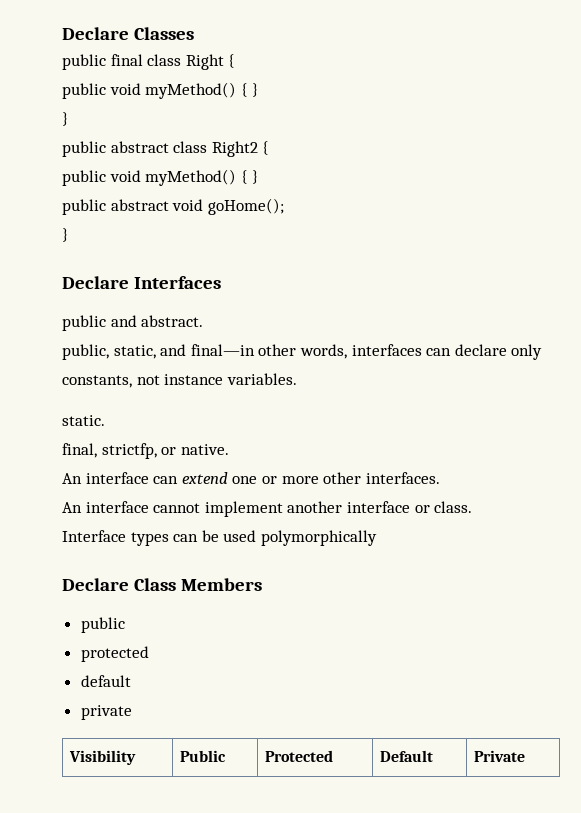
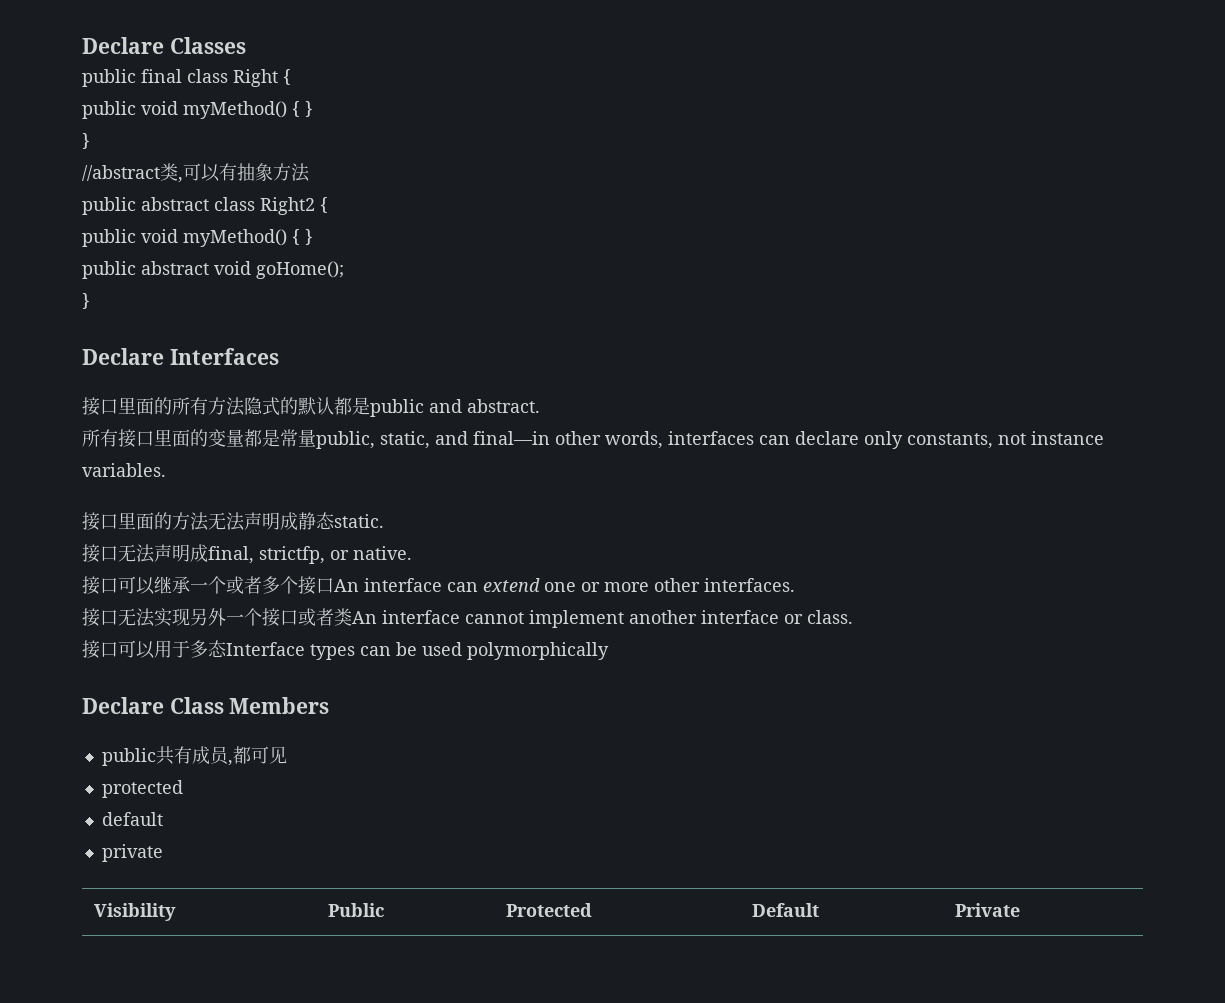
(69, 119) none -> [82,163,310,183] // //abstract类,可以有抽象方法
[62,315,204,331] public and abstract. // -> [82,397,540,417] [82,429,316,448] 接口里面的所有方法隐式的默认都是public and abstract. // 所有接口里面的变量都是常量
[62,415,105,426] [62,443,229,459] static. // final, strictfp, or native. // -> [82,512,384,531] [82,544,412,564] [82,576,334,595] 接口里面的方法无法声明成静态static. // 接口无法声明成final, strictfp, or native. // 接口可以继承一个或者多个接口
(440, 478) none -> [82,608,352,627] 接口无法实现另外一个接口或者类
(473, 507) none -> [82,640,227,659] 接口可以用于多态
(125, 625) none -> [155,746,287,766] 共有成员,都可见

